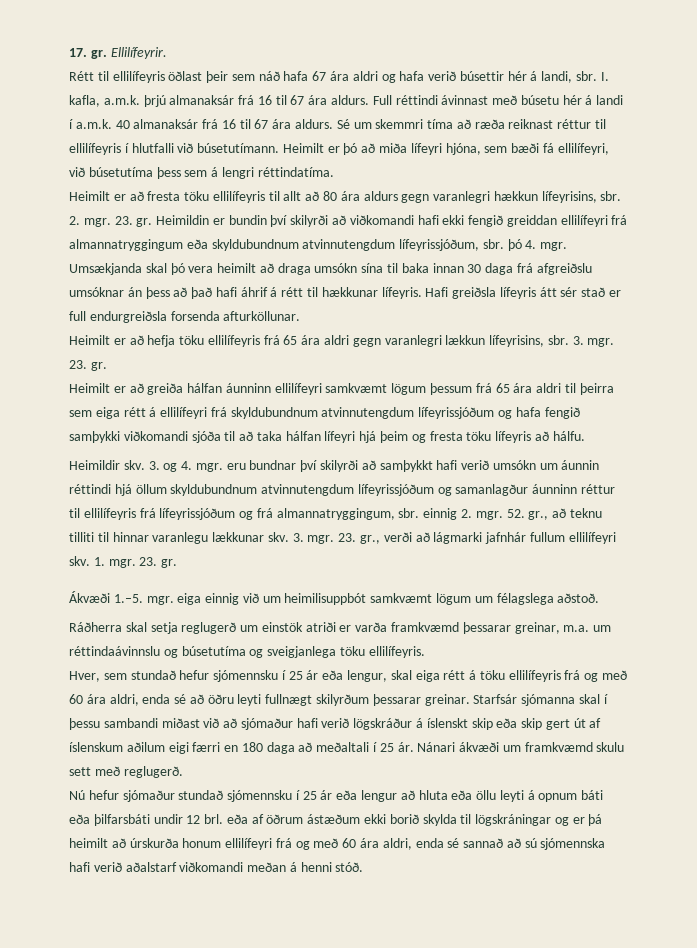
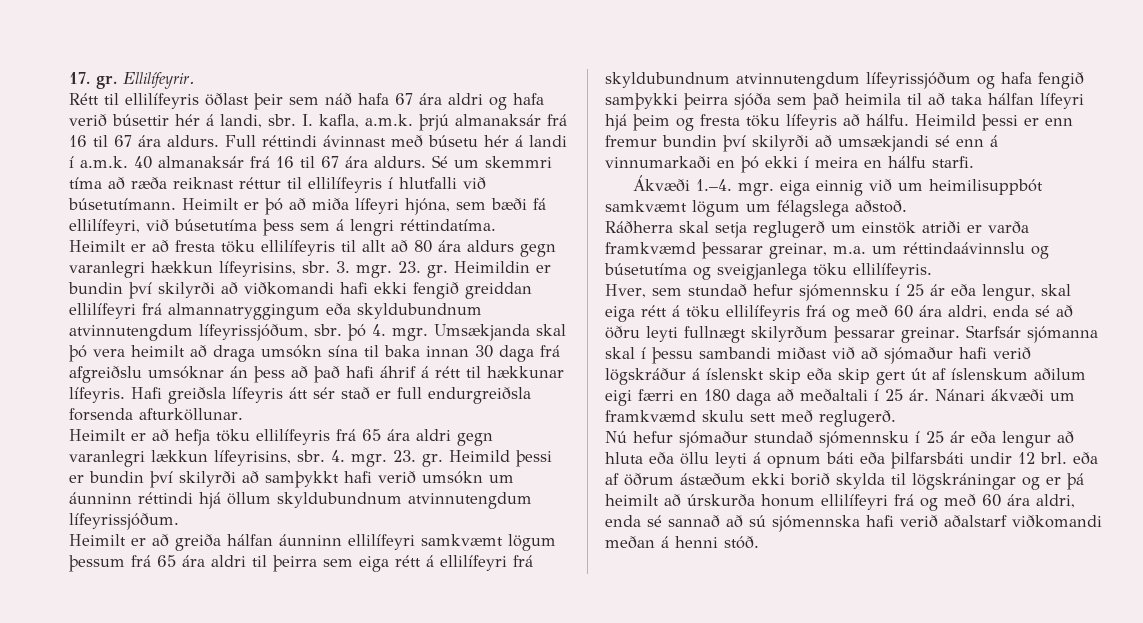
[69,216,80,225] 2. -> [335,261,350,273] 3.
[572,336,615,347] [69,360,107,371] 3. mgr. 23. gr. -> [330,450,552,467] [69,471,514,488] [69,492,532,509] [69,513,179,530] 4. mgr. 23. gr. Heimild þessi er bundin því skilyrði að samþykkt hafi verið umsókn um áunninn réttindi hjá öllum skyldubundnum atvinnutengdum lífeyrissjóðum.
[123,431,221,443] viðkomandi sjóða -> [684,93,901,110] þeirra sjóða sem það heimila
[69,460,600,472] [69,484,616,496] [69,508,602,520] [69,532,616,544] [69,556,178,568] // Heimildir skv. 3. og 4. mgr. eru bundnar því skilyrði að samþykkt hafi verið umsókn um áunnin réttindi hjá öllum skyldubundnum atvinnutengdum lífeyrissjóðum og samanlagður áunninn réttur til ellilífeyris frá lífeyrissjóðum og frá almannatryggingum, sbr. einnig 2. mgr. 52. gr., að teknu tilliti til hinnar varanlegu lækkunar skv. 3. mgr. 23. gr., verði að lágmarki jafnhár fullum ellilífeyri skv. 1. mgr. 23. gr. -> [915,114,1073,131] [605,135,998,152] [605,156,974,173] Heimild þessi er enn fremur bundin því skilyrði að umsækjandi sé enn á vinnumarkaði en þó ekki í meira en hálfu starfi.
[113,594,143,603] 1.–5. -> [695,179,732,191] 1.–4.

